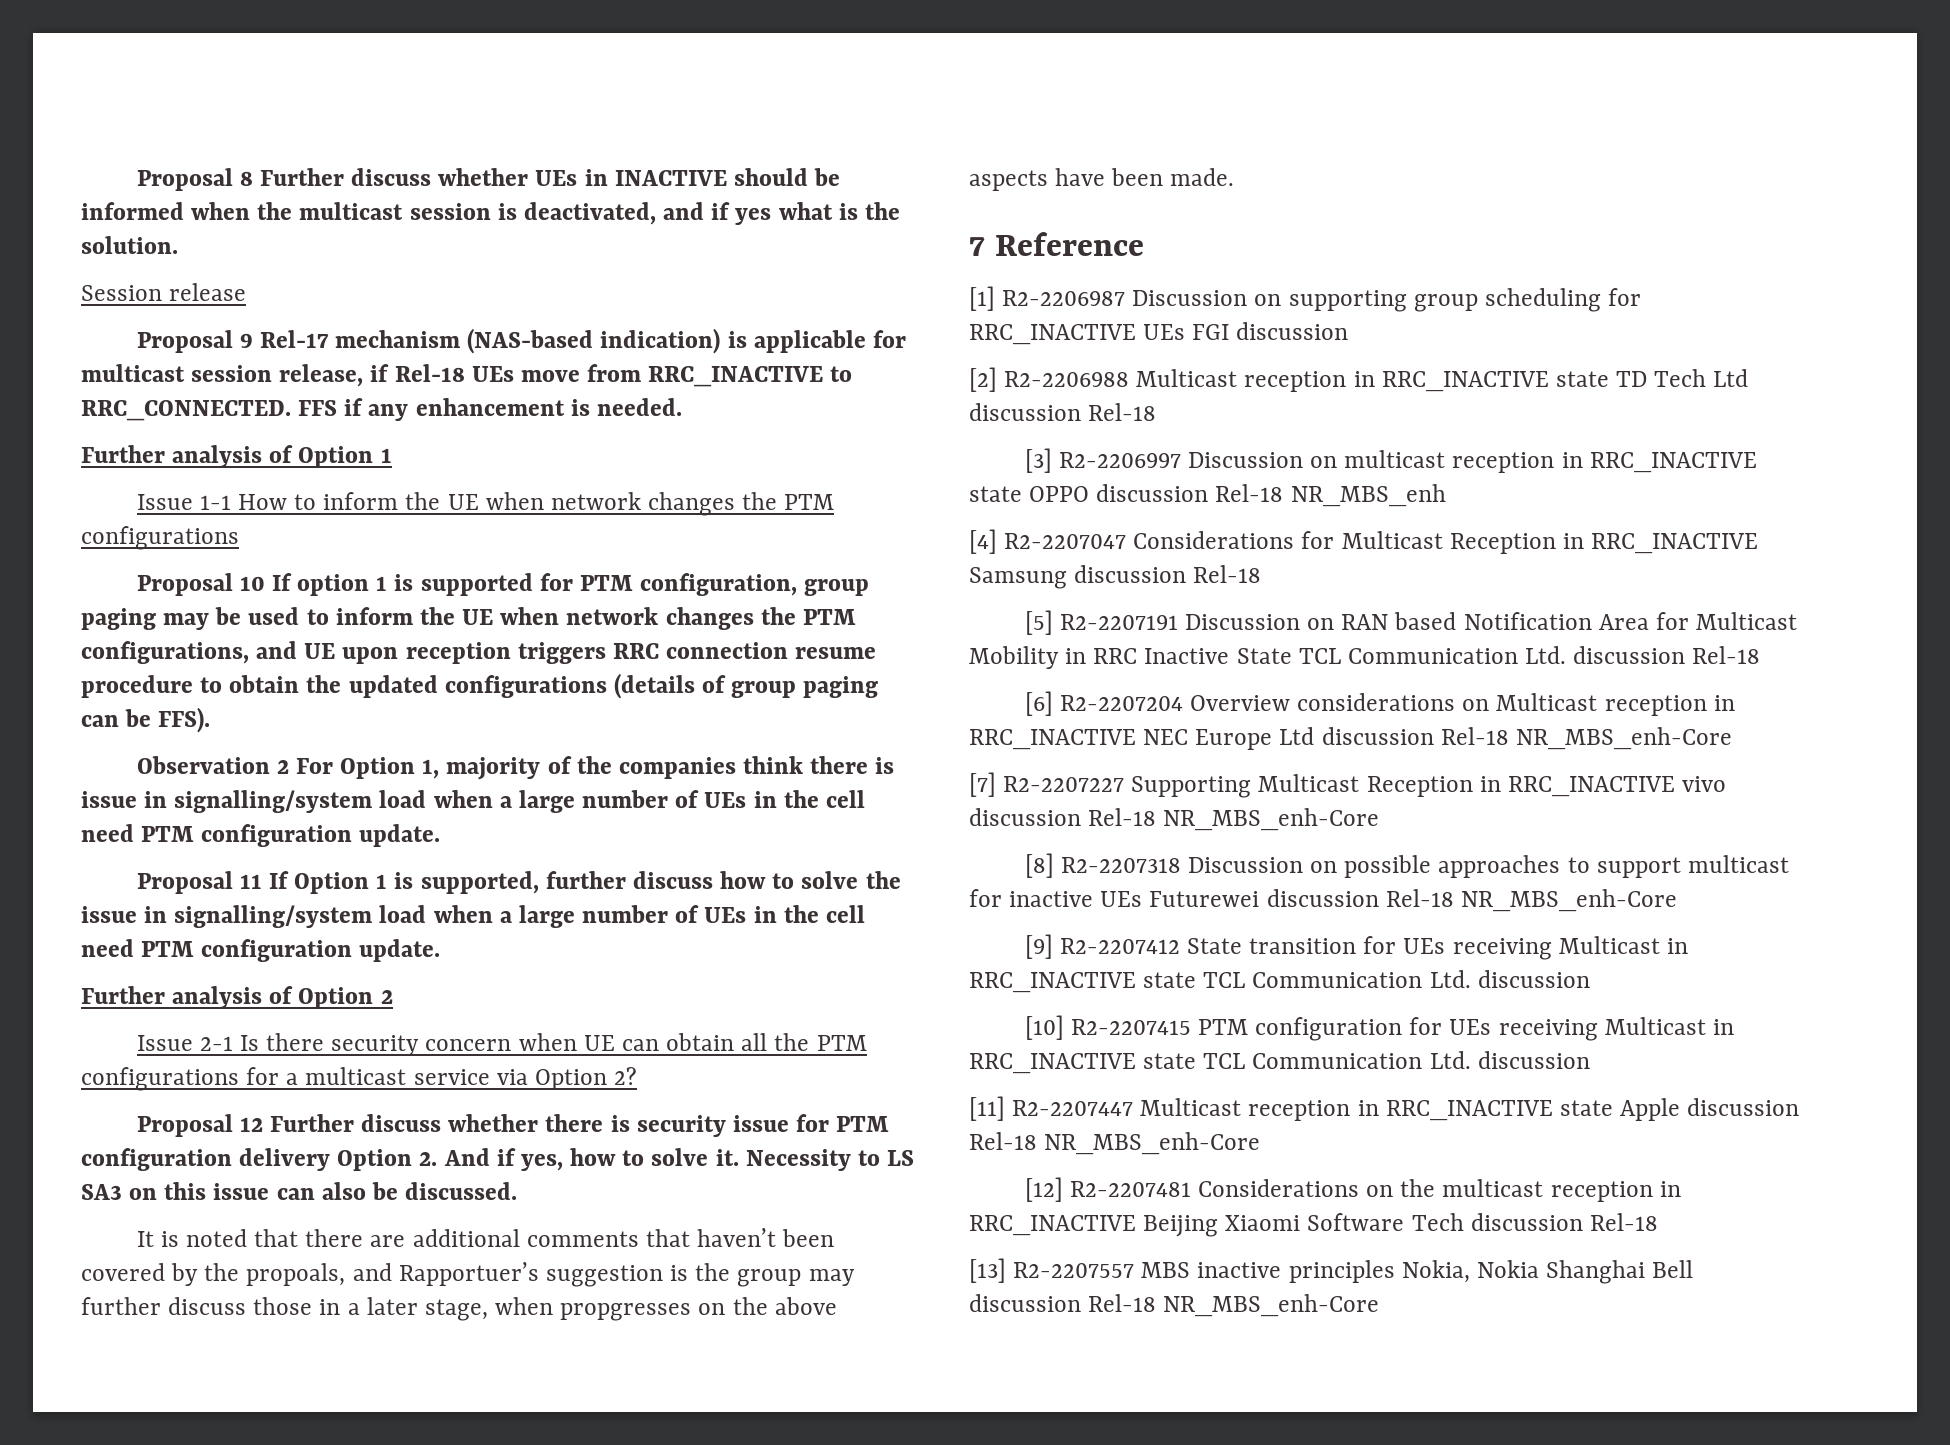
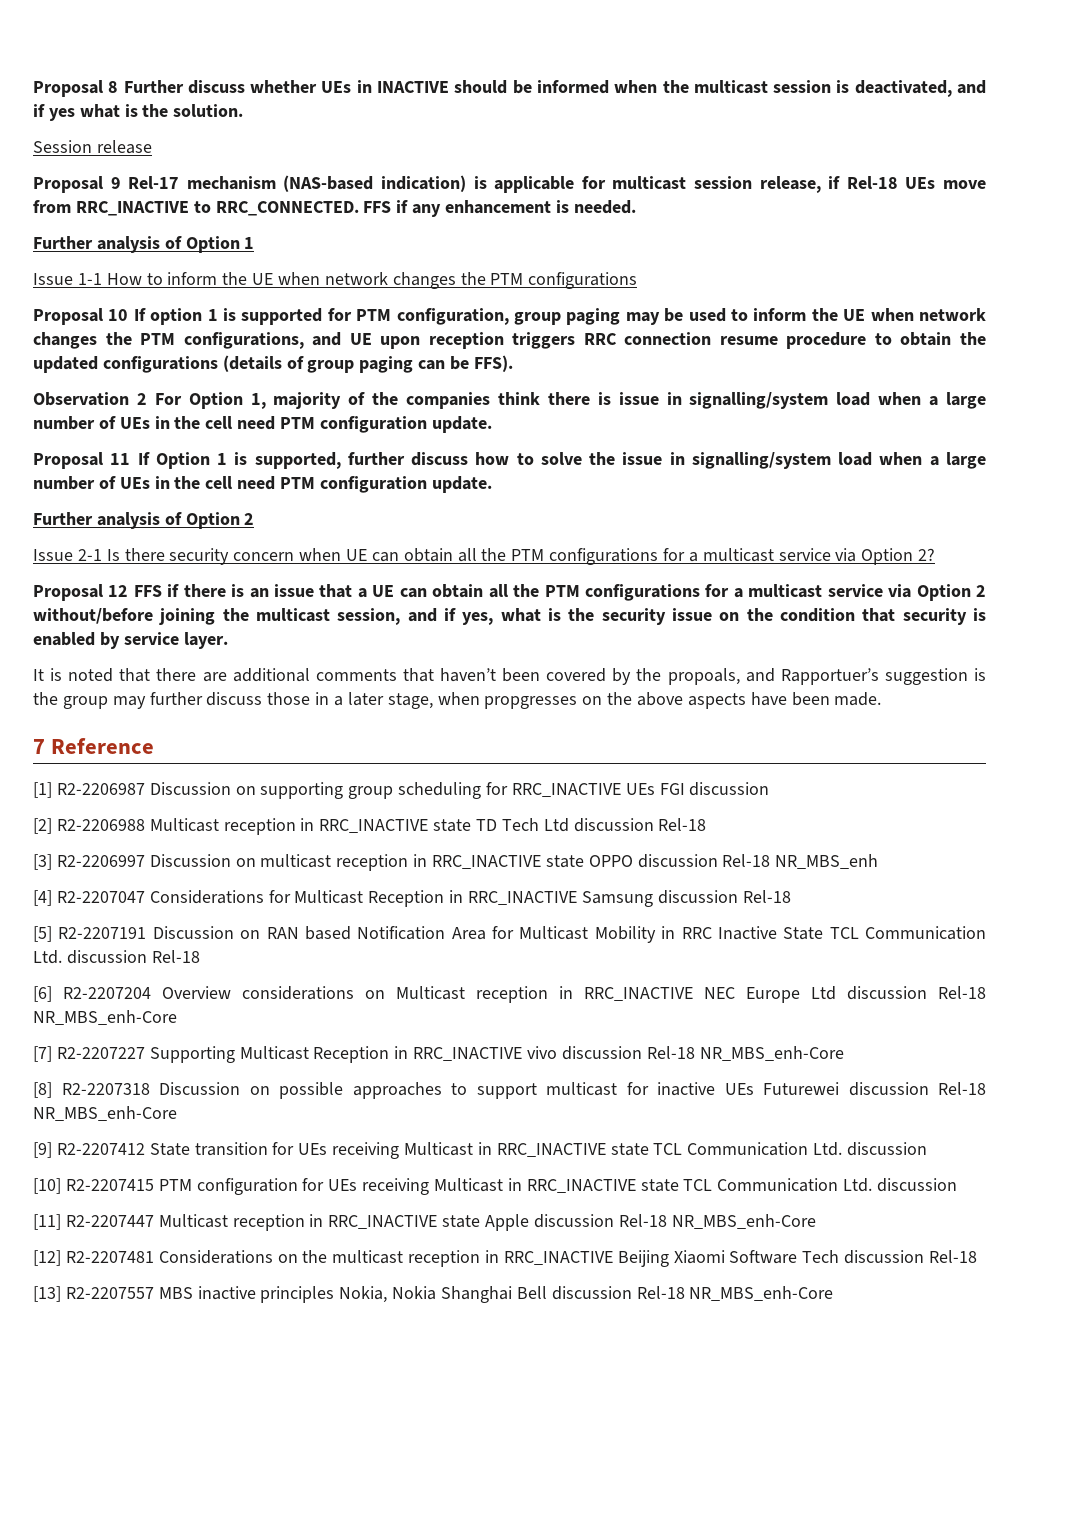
[270,1114,890,1137] [81,1148,915,1171] [81,1182,518,1200] Further discuss whether there is security issue for PTM configuration delivery Option 2. And if yes, how to solve it. Necessity to LS SA3 on this issue can also be discussed. -> [133,584,986,601] [33,608,987,625] [33,632,228,649] FFS if there is an issue that a UE can obtain all the PTM configurations for a multicast service via Option 2 without/before joining the multicast session, and if yes, what is the security issue on the condition that security is enabled by service layer.

